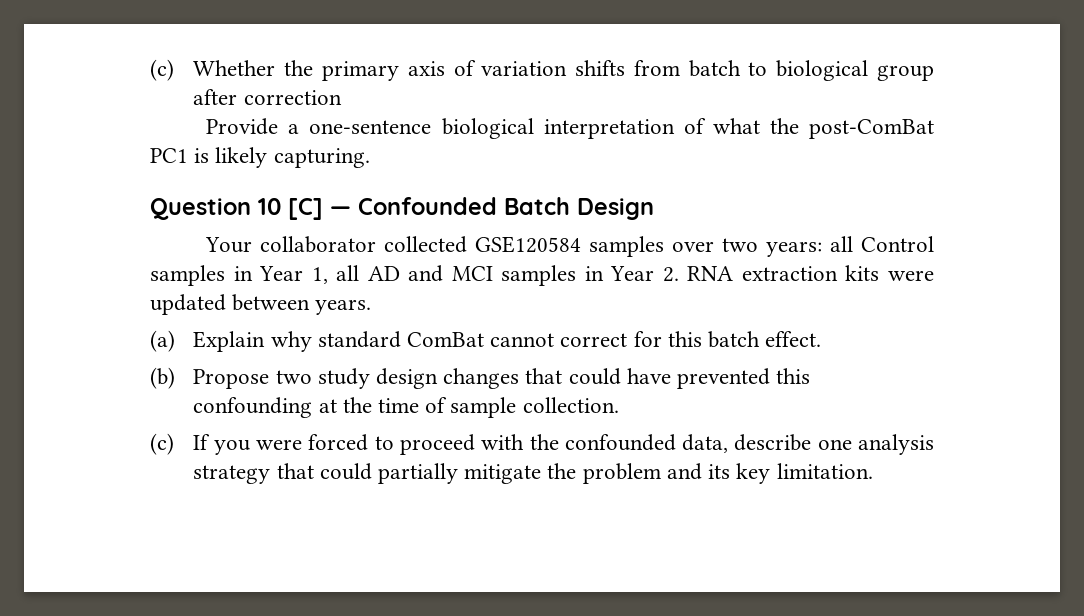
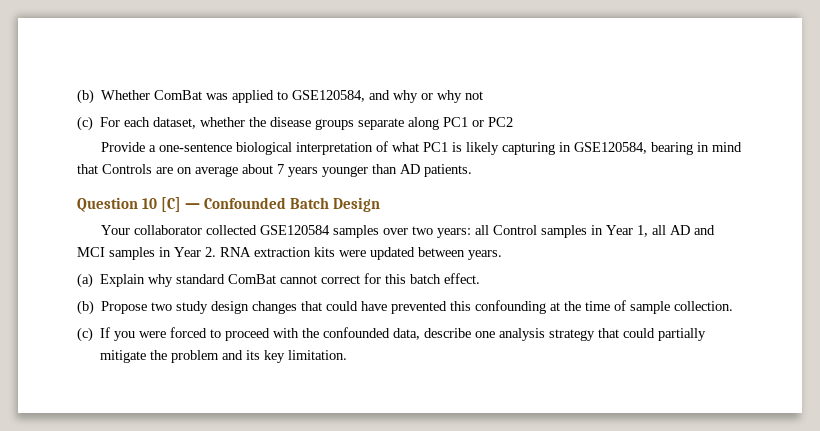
[150,59,934,81] [193,89,342,105] (c) Whether the primary axis of variation shifts from batch to biological group after correction -> [77,89,484,104] [77,116,514,131] (b) Whether ComBat was applied to GSE120584, and why or why not // (c) For each dataset, whether the disease groups separate along PC1 or PC2
[769,118,934,139] the post-ComBat -> (419, 147) none
[273,148,370,168] capturing. -> [501,142,742,155] [77,164,472,177] capturing in GSE120584, bearing in mind that Controls are on average about 7 years younger than AD patients.

